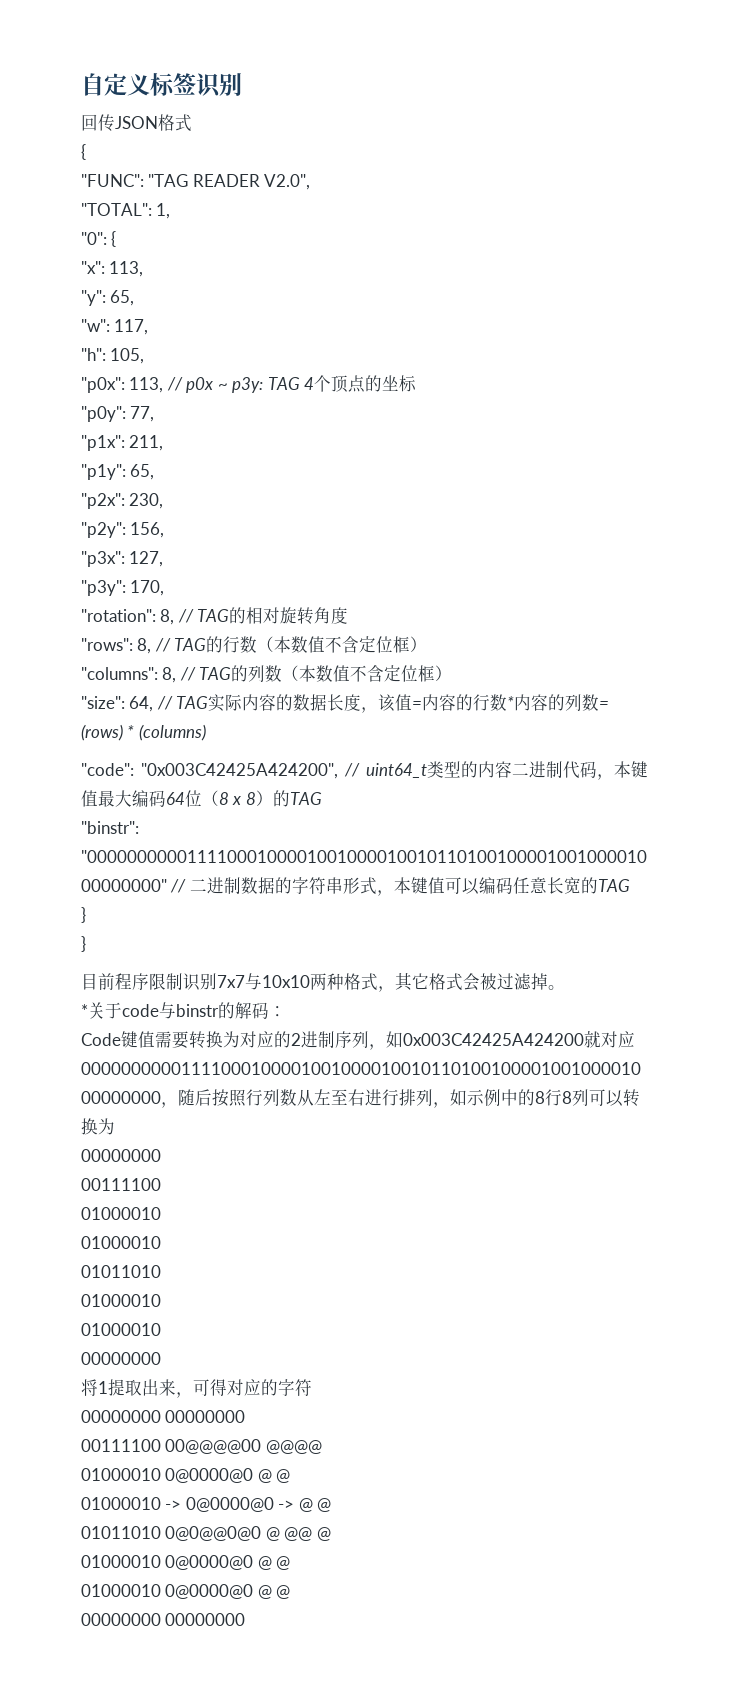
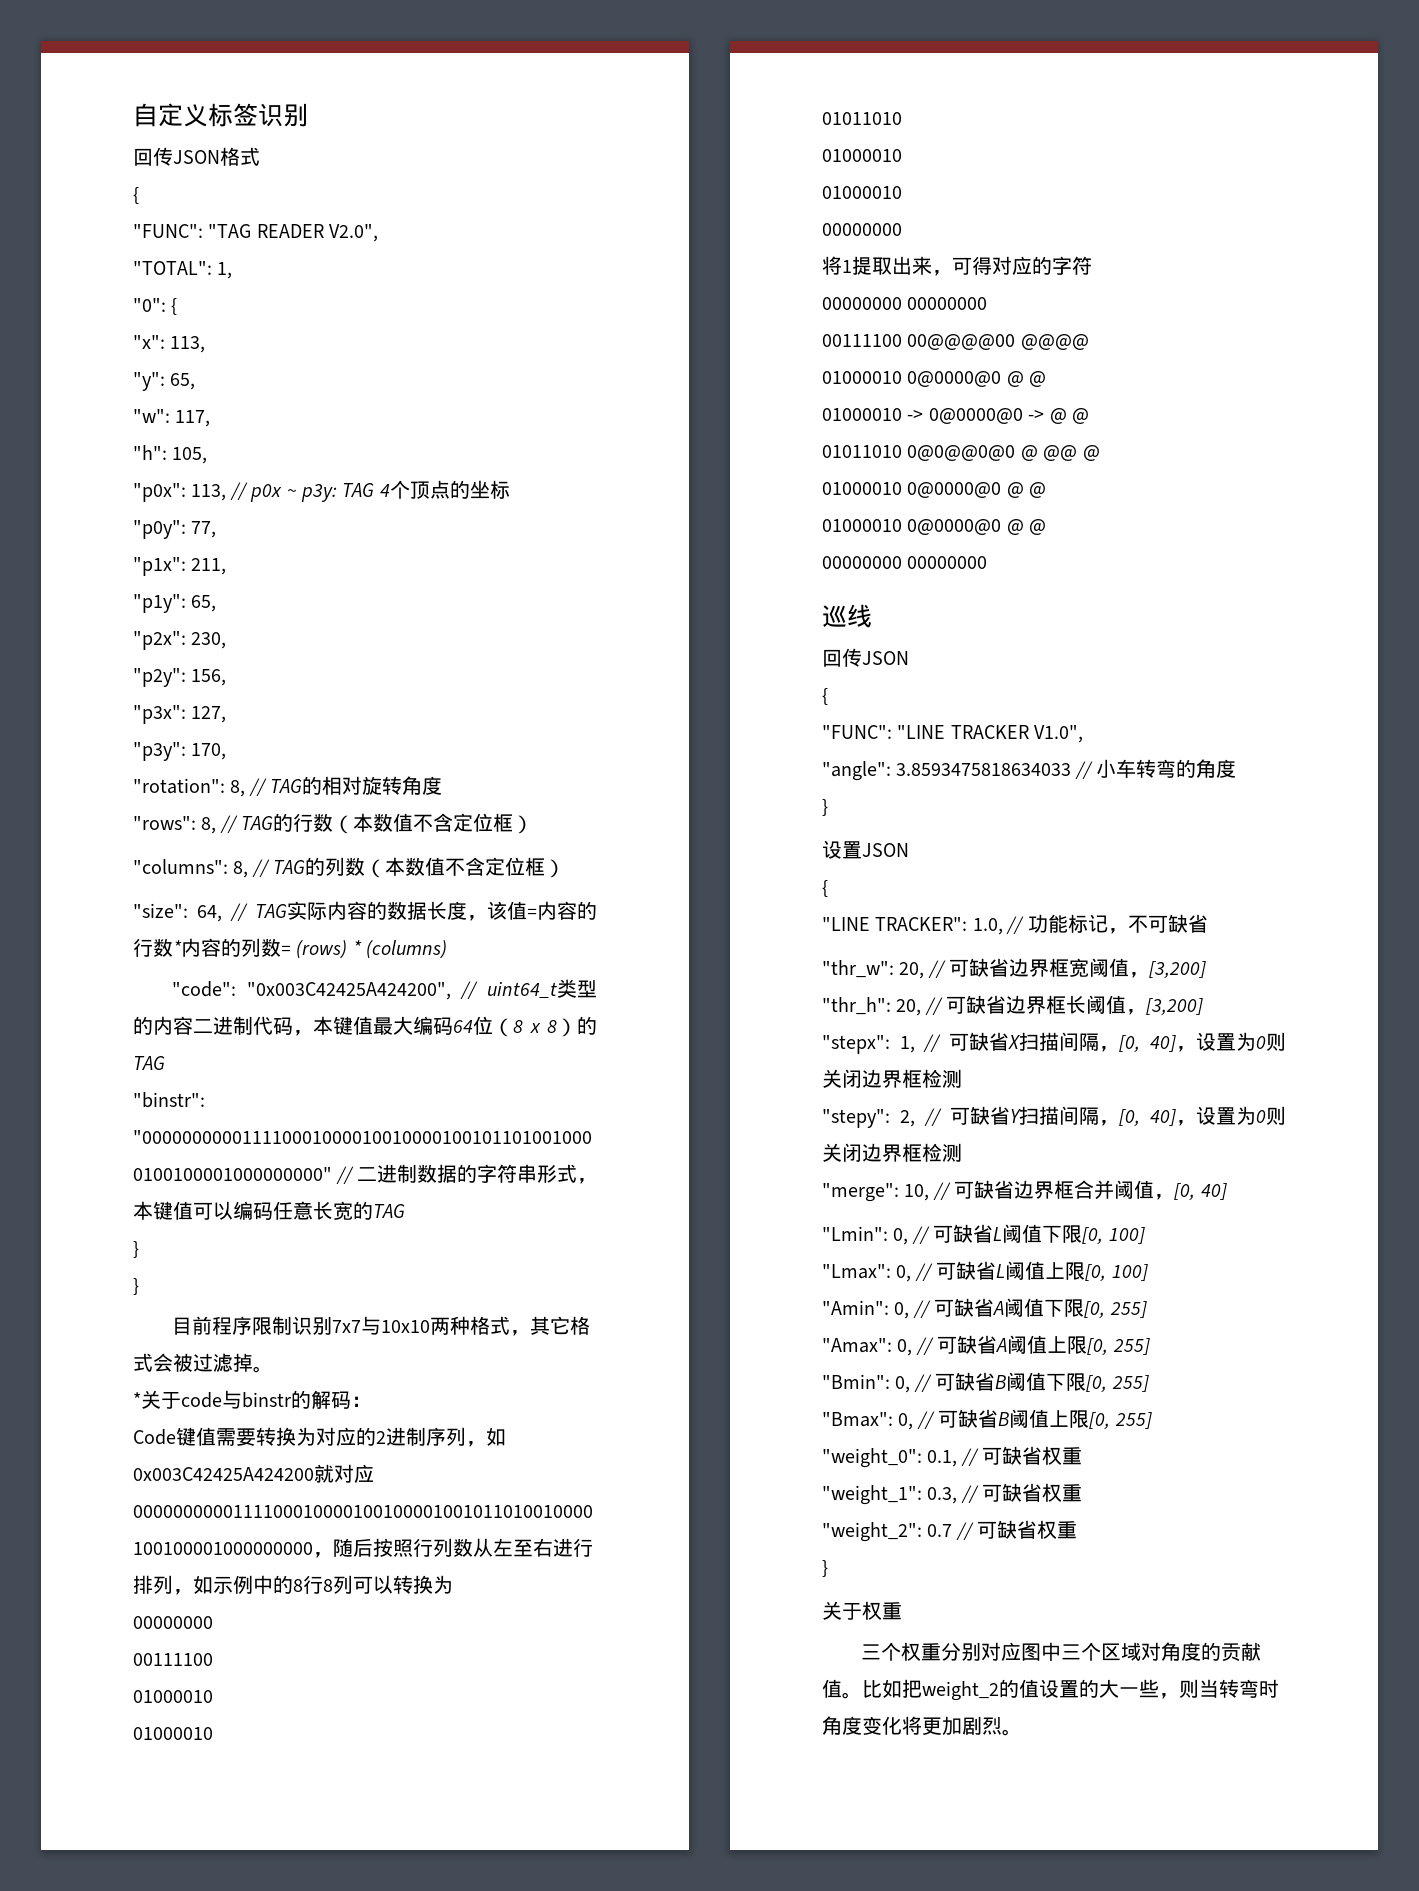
(246, 1619) none -> [822,604,872,628] [822,648,909,667] [822,688,828,705] [822,725,1084,743] [822,759,1237,781] [822,799,828,816] [822,840,909,859] [822,880,828,897] [822,914,1208,935] [822,958,1207,979] [822,995,1204,1016] [822,1032,1286,1054] [822,1069,962,1088] [822,1106,1286,1128] [822,1143,962,1162] [822,1180,1227,1202] [822,1224,1145,1245] [822,1261,1148,1282] [822,1298,1147,1319] [822,1335,1150,1356] [822,1372,1149,1393] [822,1409,1152,1430] [822,1446,1083,1468] [822,1483,1083,1505] [822,1520,1078,1542] [822,1560,828,1577] [822,1601,902,1620] [860,1642,1261,1662] [822,1679,1279,1701] [822,1716,1022,1736] // 巡线 // 回传JSON // { // "FUNC": "LINE TRACKER V1.0", // "angle": 3.8593475818634033 // 小车转弯的角度 // } // 设置JSON // { // "LINE TRACKER": 1.0, // 功能标记，不可缺省 // "thr_w": 20, // 可缺省边界框宽阈值，[3,200] // "thr_h": 20, // 可缺省边界框长阈值，[3,200] // "stepx": 1, // 可缺省X扫描间隔，[0, 40]，设置为0则关闭边界框检测 // "stepy": 2, // 可缺省Y扫描间隔，[0, 40]，设置为0则关闭边界框检测 // "merge": 10, // 可缺省边界框合并阈值，[0, 40] // "Lmin": 0, // 可缺省L阈值下限[0, 100] // "Lmax": 0, // 可缺省L阈值上限[0, 100] // "Amin": 0, // 可缺省A阈值下限[0, 255] // "Amax": 0, // 可缺省A阈值上限[0, 255] // "Bmin": 0, // 可缺省B阈值下限[0, 255] // "Bmax": 0, // 可缺省B阈值上限[0, 255] // "weight_0": 0.1, // 可缺省权重 // "weight_1": 0.3, // 可缺省权重 // "weight_2": 0.7 // 可缺省权重 // } // 关于权重 // 三个权重分别对应图中三个区域对角度的贡献值。比如把weight_2的值设置的大一些，则当转弯时角度变化将更加剧烈。

